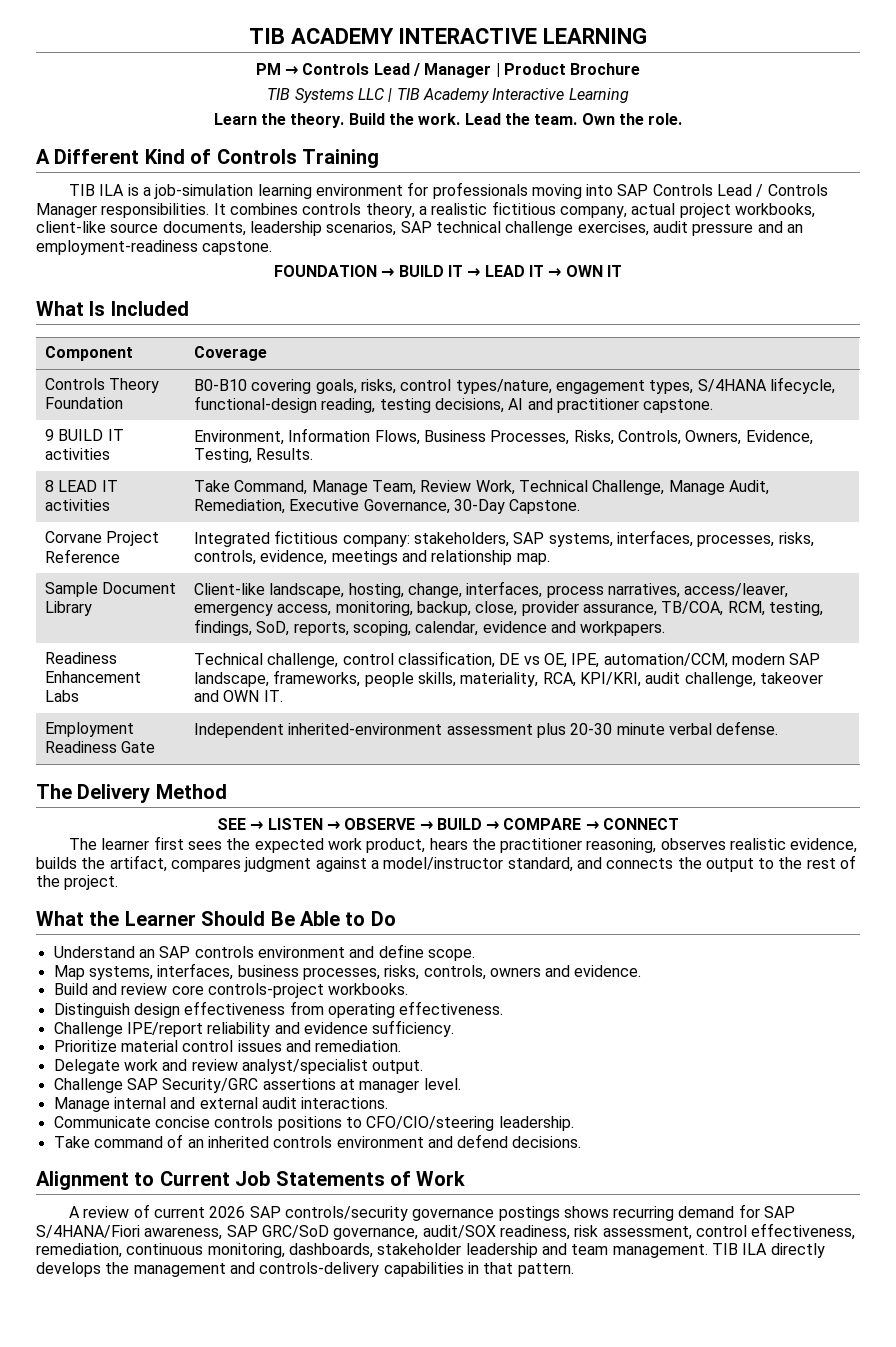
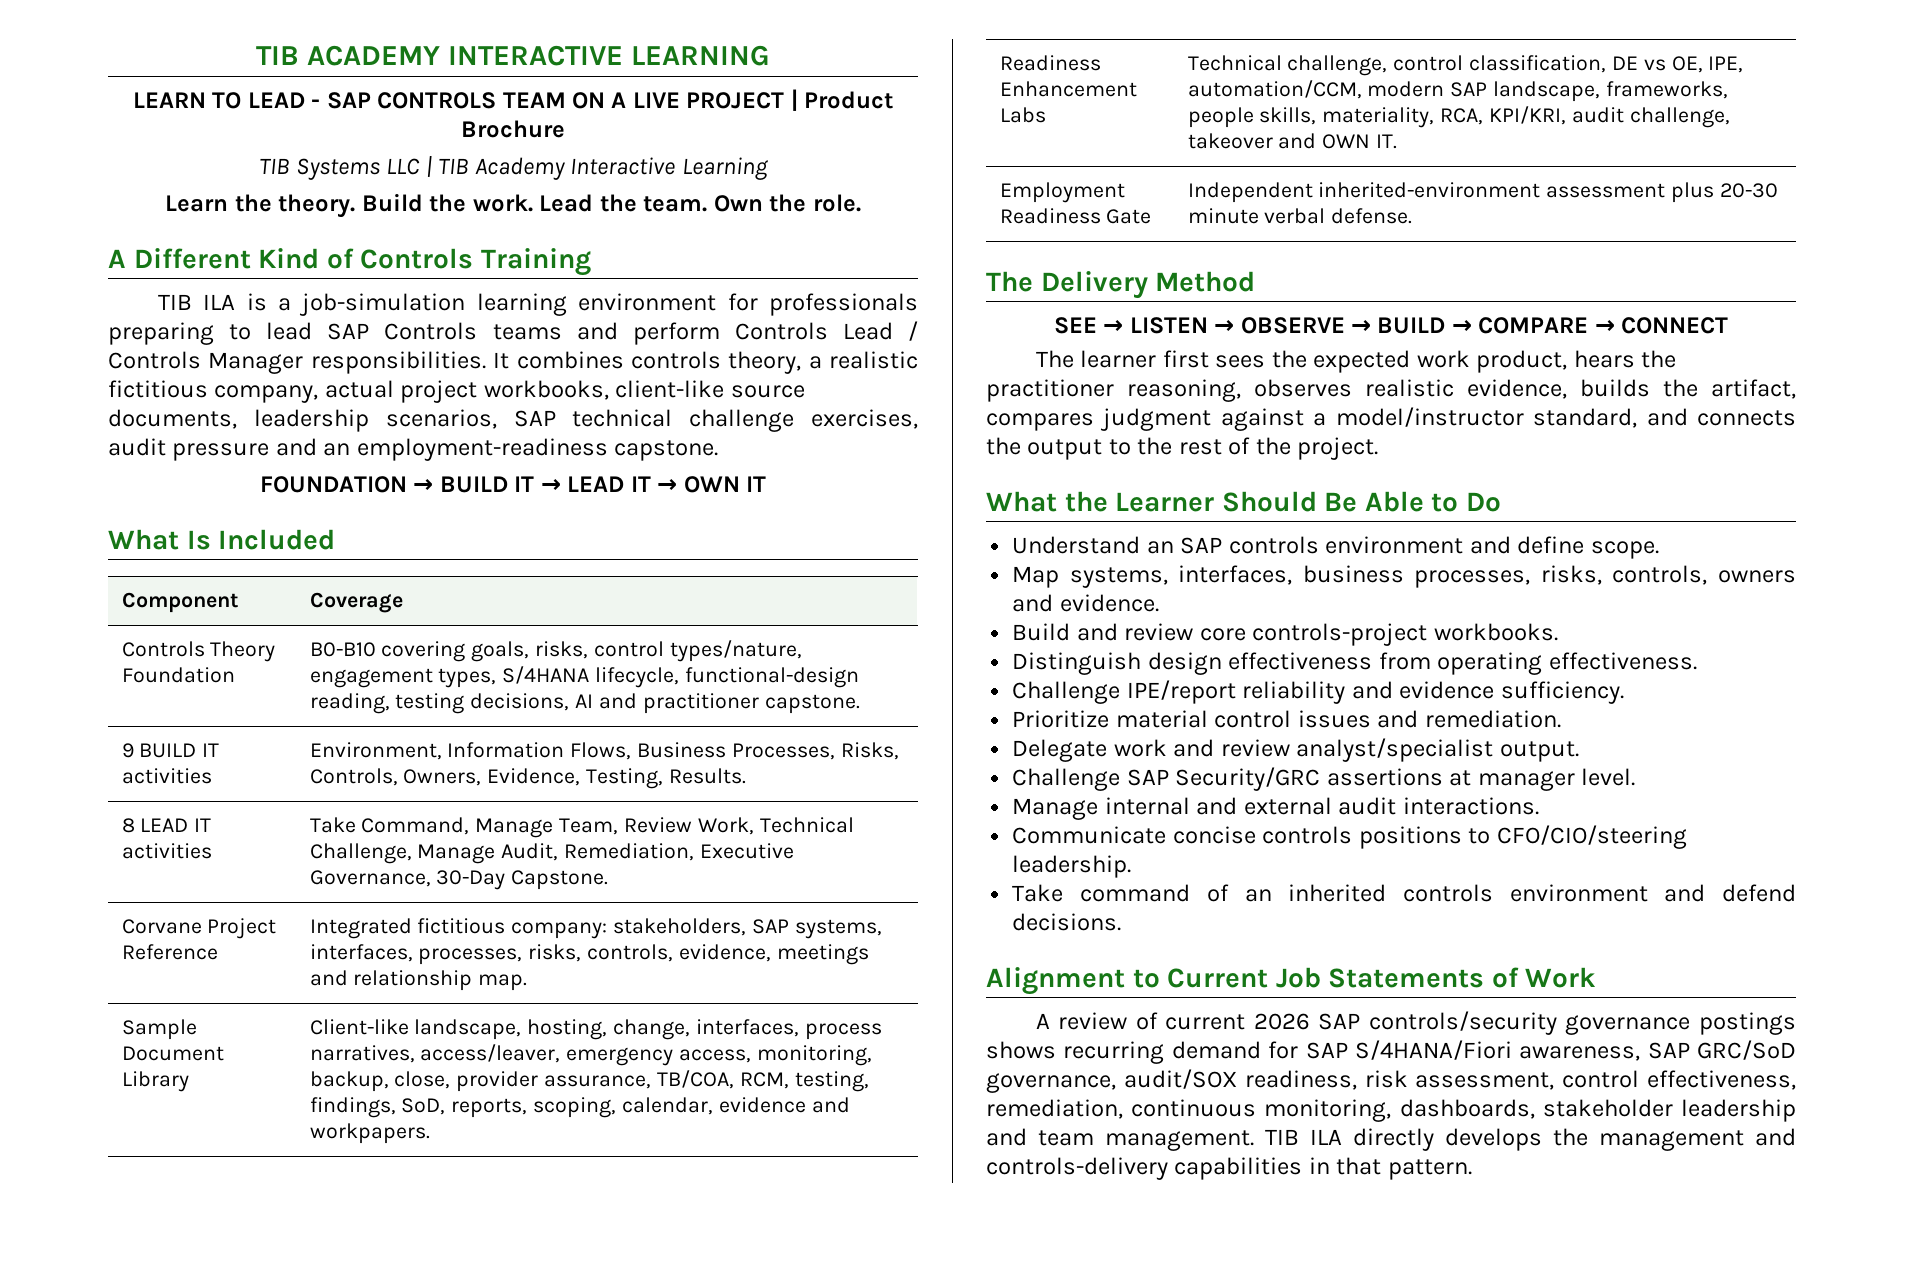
[255,63,492,78] PM → Controls Lead / Manager -> [132,92,785,109] LEARN TO LEAD - SAP CONTROLS TEAM ON A LIVE PROJECT
[531,184,649,199] moving into SAP -> [108,322,720,345] preparing to lead SAP Controls teams and perform

